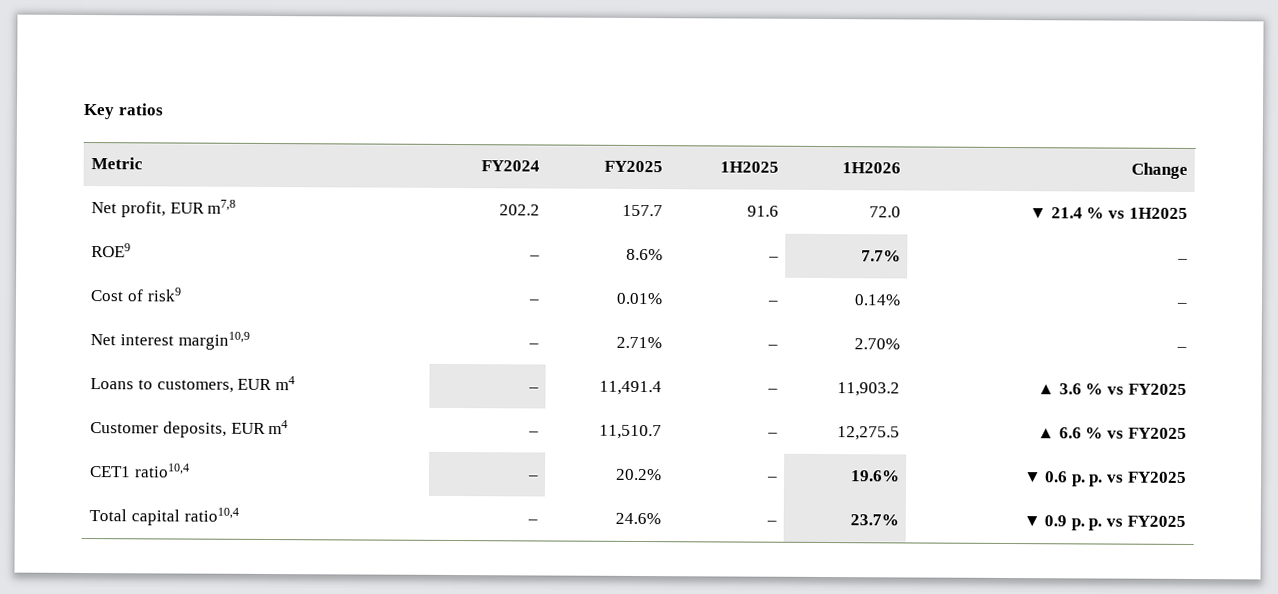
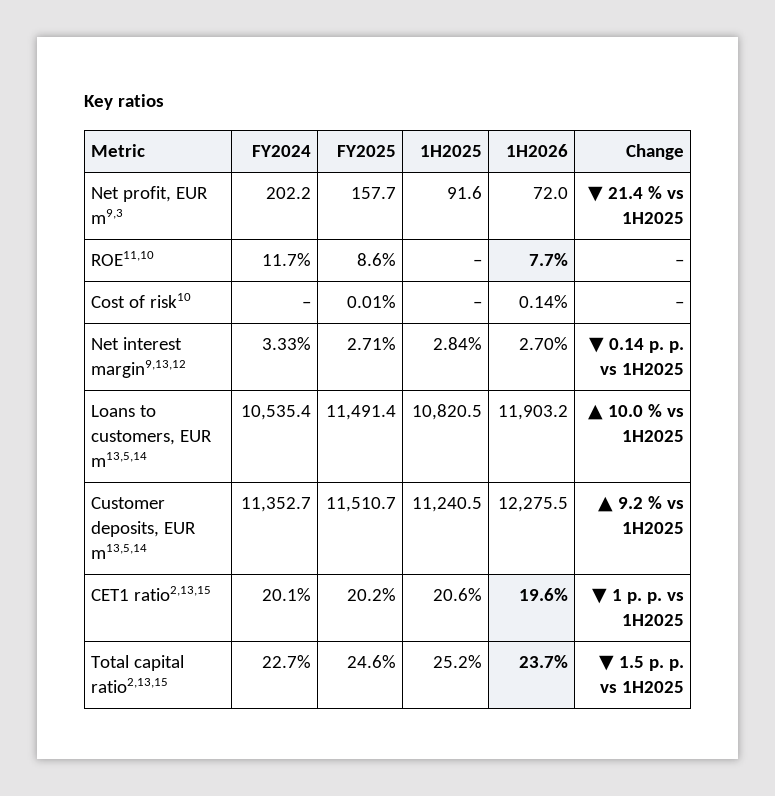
[207,199,237,214] m7,8 -> [91,209,124,224] m9,3
[91,243,132,258] [528,255,540,260] ROE9 | – -> [91,251,155,266] [261,253,311,266] ROE11,10 | 11.7%
[146,287,182,302] risk9 -> [150,293,192,308] risk10
[177,331,250,350] [527,343,539,348] margin10,9 | – -> [91,360,187,378] [261,337,311,350] margin9,13,12 | 3.33%
[766,344,778,349] – -> [432,337,482,350] 2.84%
[1175,346,1187,351] – -> [588,337,684,353] [599,363,684,375] ▼ 0.14 p. p. vs 1H2025
[274,376,295,391] [527,387,539,392] m4 | – -> [91,452,148,467] [240,405,311,420] m13,5,14 | 10,535.4
[766,388,778,393] – -> [411,404,482,420] 10,820.5
[1058,383,1187,395] 3.6 % vs FY2025 -> [607,404,684,417] [621,430,684,442] 10.0 % vs 1H2025
[268,419,289,435] [527,431,539,436] m4 | – -> [91,544,148,559] [240,497,311,512] m13,5,14 | 11,352.7
[766,432,778,437] – -> [411,497,482,512] 11,240.5
[1058,427,1187,439] 6.6 % vs FY2025 -> [617,496,684,509] [621,522,684,534] 9.2 % vs 1H2025
[134,463,190,478] [527,475,539,480] ratio10,4 | – -> [134,586,212,601] [261,588,311,601] ratio2,13,15 | 20.1%
[766,476,778,481] – -> [432,588,482,601] 20.6%
[1045,471,1187,487] 0.6 p. p. vs FY2025 -> [611,589,684,604] [621,614,684,626] 1 p. p. vs 1H2025
[183,507,239,522] [526,519,538,524] ratio10,4 | – -> [91,678,169,693] [261,655,311,668] ratio2,13,15 | 22.7%
[765,520,777,525] – -> [432,655,482,668] 25.2%
[1044,515,1186,531] 0.9 p. p. vs FY2025 -> [618,656,684,671] [599,681,684,693] 1.5 p. p. vs 1H2025

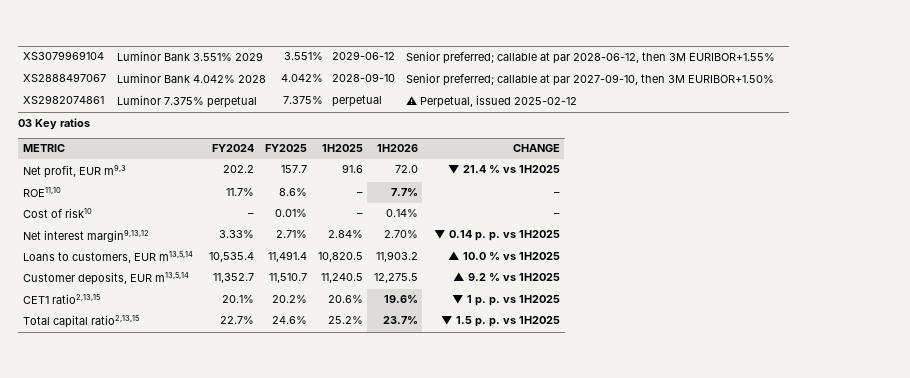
(84, 102) none -> [23,51,105,60] [117,51,264,61] [283,52,323,60] [332,51,396,60] [406,51,776,64] [23,73,107,82] [117,73,267,83] [280,74,323,82] [332,73,396,82] [406,73,775,86] [23,95,105,104] [117,95,258,108] [282,96,323,104] [332,95,383,107] [406,95,578,108] [18,119,32,127] XS3079969104 | Luminor Bank 3.551% 2029 | 3.551% | 2029-06-12 | Senior preferred; callable at par 2028-06-12, then 3M EURIBOR+1.55% // XS2888497067 | Luminor Bank 4.042% 2028 | 4.042% | 2028-09-10 | Senior preferred; callable at par 2027-09-10, then 3M EURIBOR+1.50% // XS2982074861 | Luminor 7.375% perpetual | 7.375% | perpetual | ⚠ Perpetual, issued 2025-02-12 // 03
[91,144,146,157] Metric -> [23,144,66,152] METRIC
[625,144,684,160] Change -> [512,144,560,152] CHANGE

